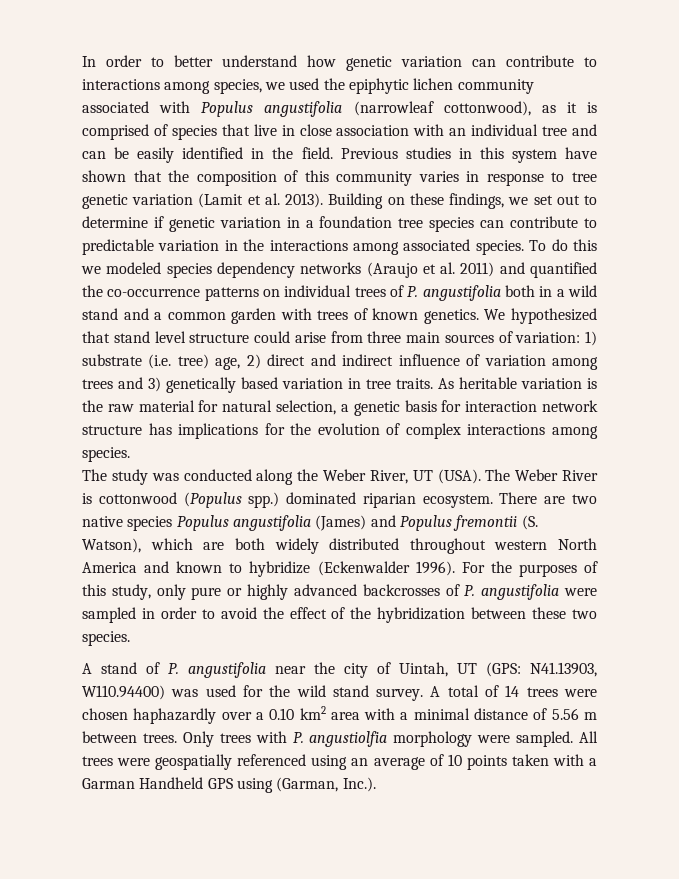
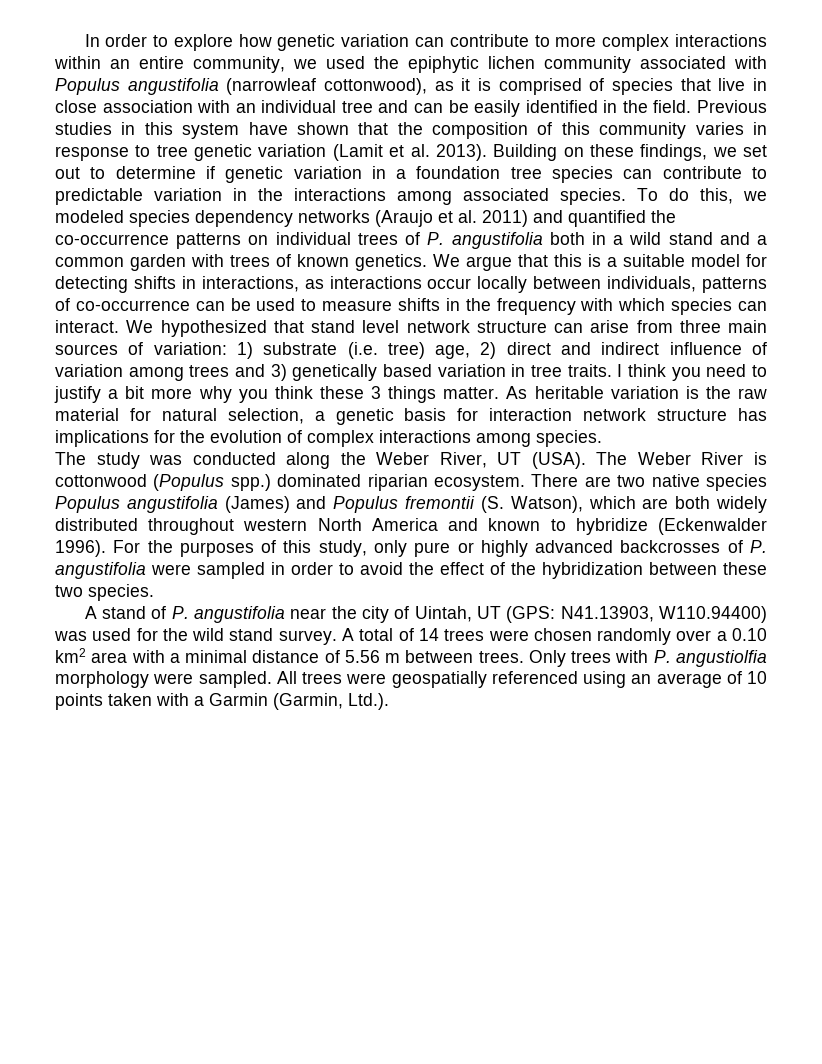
[174,55,297,67] better understand -> [173,34,233,51] explore
[82,79,262,94] interactions among species, -> [555,34,767,51] [54,56,285,73] more complex interactions within an entire community,
[572,239,597,251] this -> [700,188,733,204] this,
(506, 314) none -> [466,254,767,271] [55,276,767,293] [55,298,767,315] [55,320,154,333] argue that this is a suitable model for detecting shifts in interactions, as interactions occur locally between individuals, patterns of co-occurrence can be used to measure shifts in the frequency with which species can interact. We
[189,331,290,343] structure could -> [406,320,583,333] network structure can
(433, 383) none -> [617,364,767,381] [54,386,500,403] I think you need to justify a bit more why you think these 3 things matter.
[133,708,217,724] haphazardly -> [597,628,672,645] randomly
[82,777,376,793] Garman Handheld GPS using (Garman, Inc.). -> [209,693,389,710] Garmin (Garmin, Ltd.).

